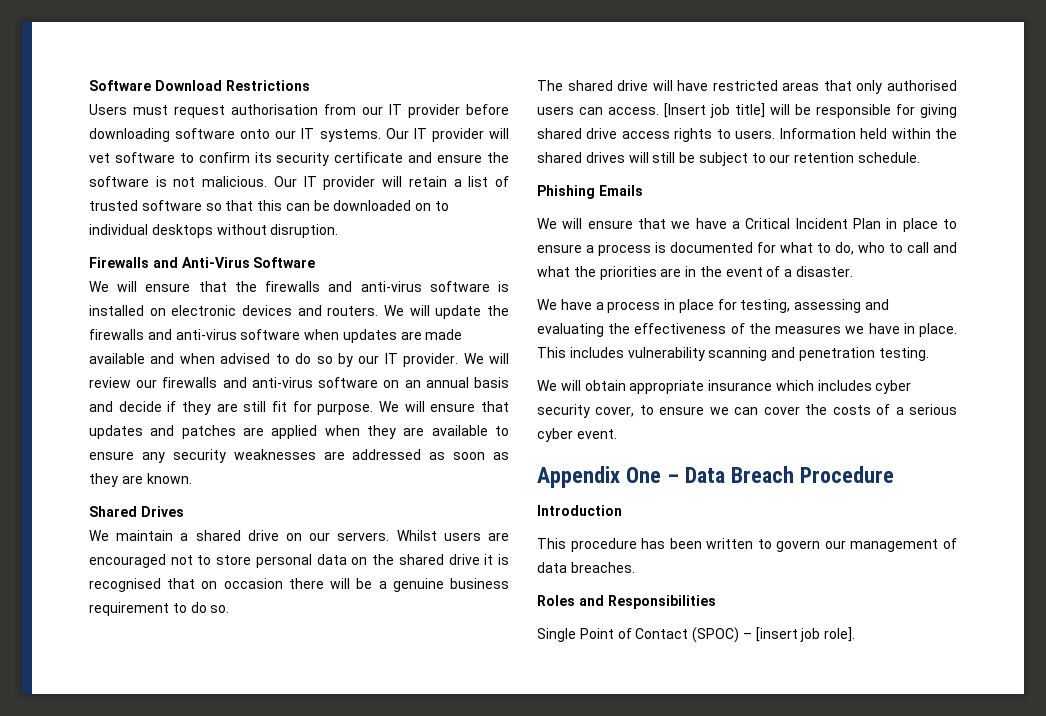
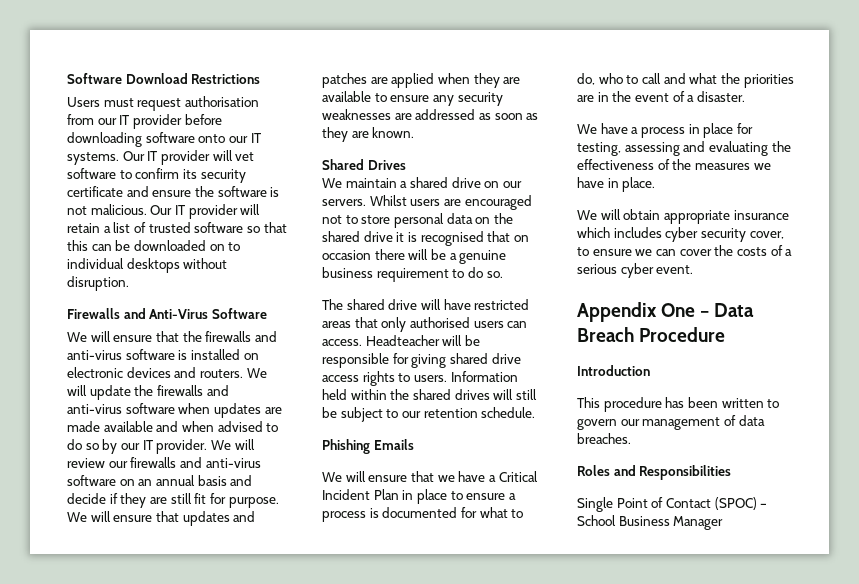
[664,103,765,118] [Insert job title] -> [365,335,440,346] Headteacher
[537,347,929,361] This includes vulnerability scanning and penetration testing. -> (656, 184) none
[755,627,856,642] [insert job role]. -> [577,515,724,530] School Business Manager

